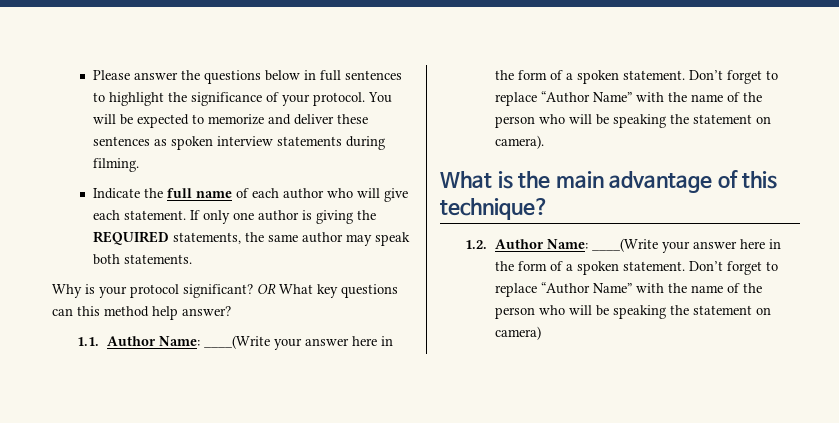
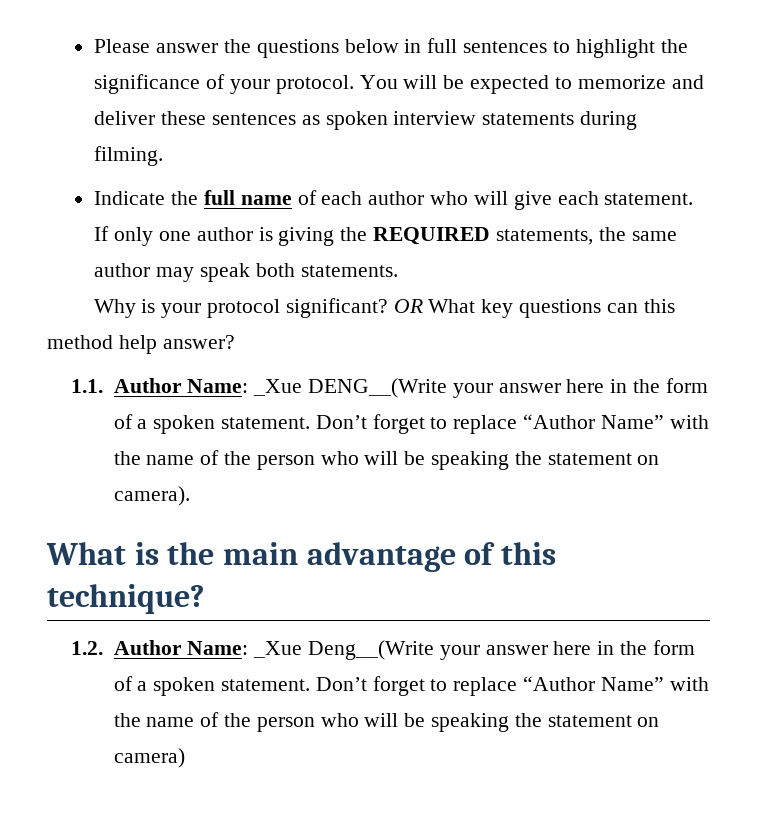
[203,335,270,349] ____(Write -> [253,378,447,398] _Xue DENG__(Write
[591,238,658,252] ____(Write -> [253,640,434,660] _Xue Deng__(Write

